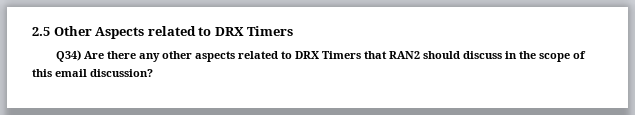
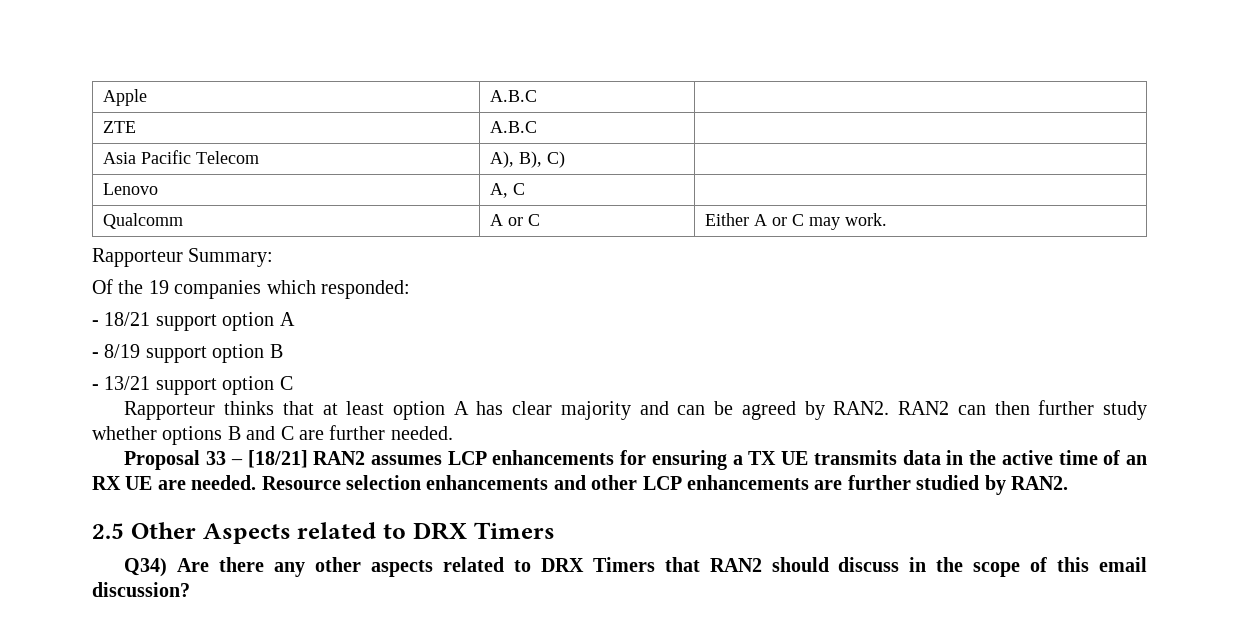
(32, 31) none -> [102,89,147,106] [489,90,537,102] [102,121,136,133] [489,121,537,133] [102,150,259,164] [489,151,565,168] [102,183,158,195] [489,183,525,198] [102,213,183,229] [489,214,540,226] [704,213,887,230] [92,248,274,267] [92,279,410,299] [92,312,295,331] [92,344,283,363] [92,376,293,395] [124,400,1147,420] [92,425,453,445] [124,450,1147,470] [92,475,1068,495] Apple | A.B.C | // ZTE | A.B.C | // Asia Pacific Telecom | A), B), C) | // Lenovo | A, C | // Qualcomm | A or C | Either A or C may work. // Rapporteur Summary: // Of the 19 companies which responded: // - 18/21 support option A // - 8/19 support option B // - 13/21 support option C // Rapporteur thinks that at least option A has clear majority and can be agreed by RAN2. RAN2 can then further study whether options B and C are further needed. // Proposal 33 – [18/21] RAN2 assumes LCP enhancements for ensuring a TX UE transmits data in the active time of an RX UE are needed. Resource selection enhancements and other LCP enhancements are further studied by RAN2. //

